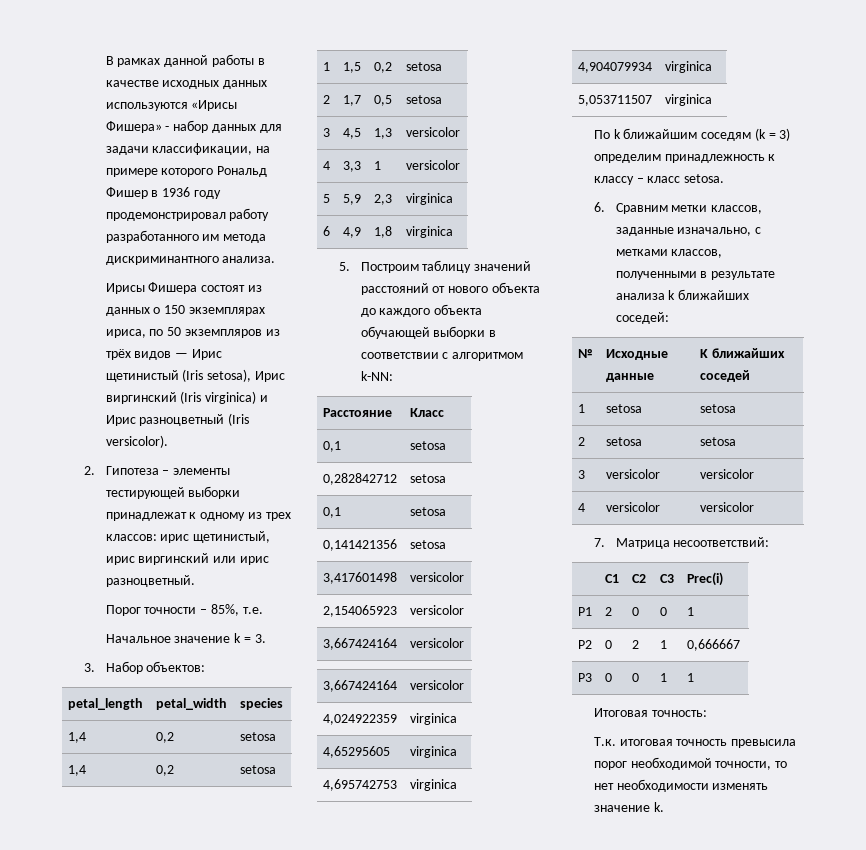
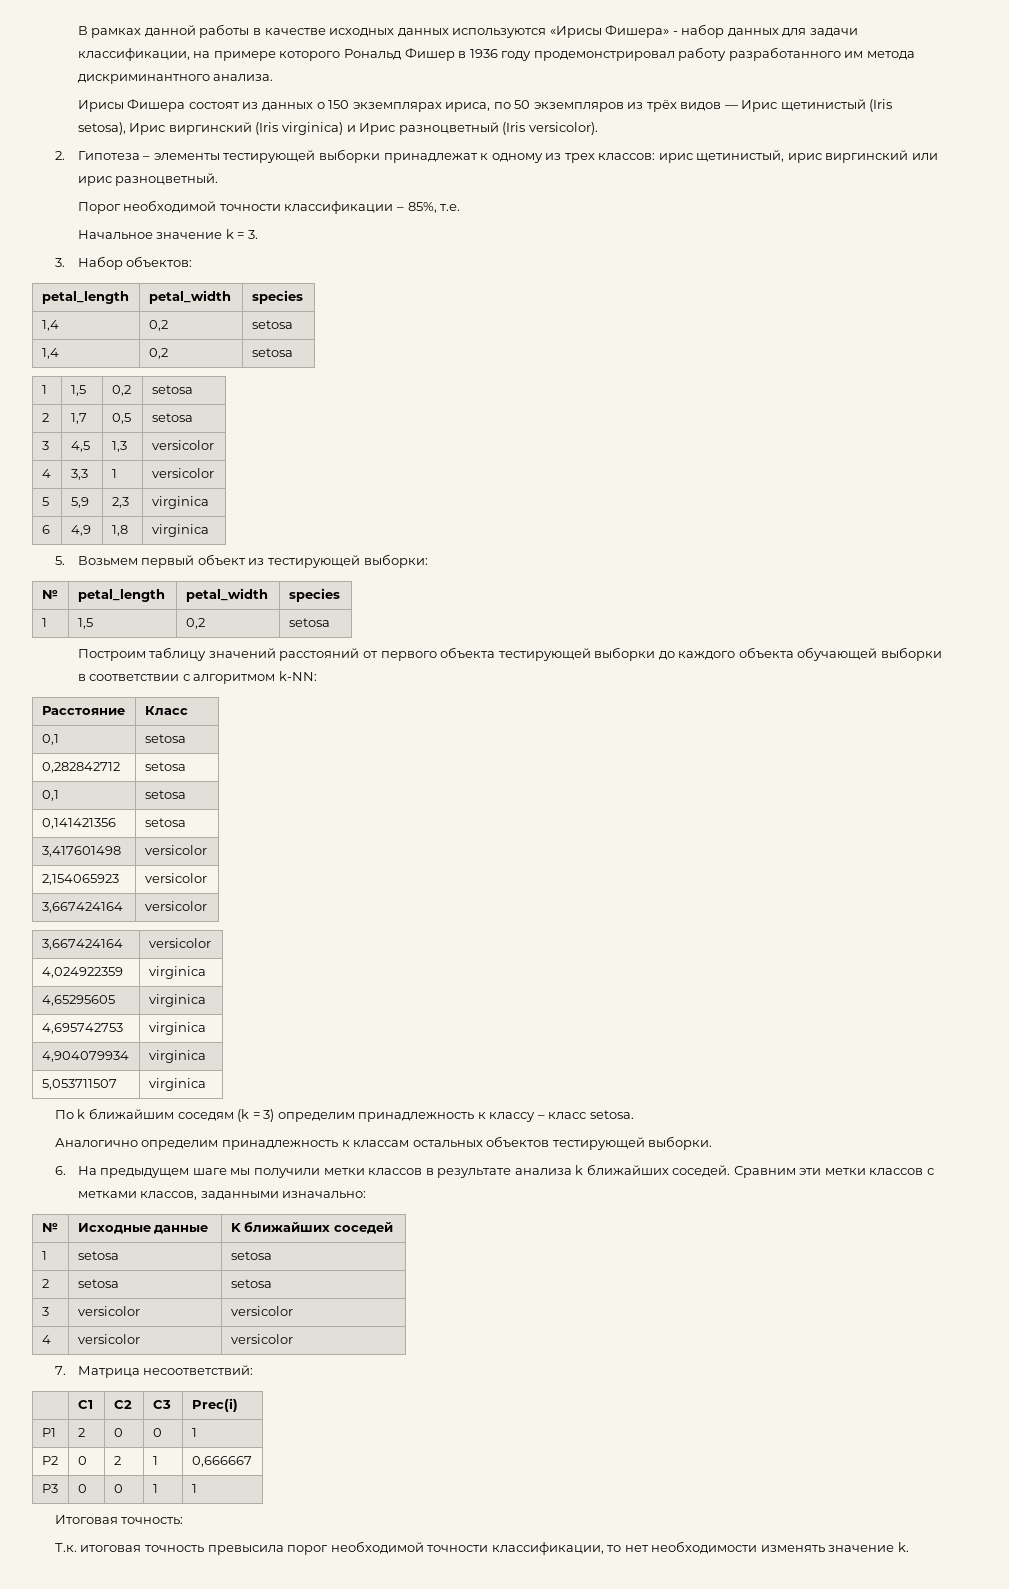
[144,607,197,614] точности -> [123,200,394,214] необходимой точности классификации
(350, 266) none -> [77,554,428,568] [41,590,58,599] [77,589,165,602] [185,588,268,602] [288,588,340,602] [41,618,47,627] [77,618,93,629] [185,618,205,629] [288,618,330,627] Возьмем первый объект из тестирующей выборки: // № | petal_length | petal_width | species // 1 | 1,5 | 0,2 | setosa //
[448,282,540,293] нового объекта -> [380,647,656,661] первого объекта тестирующей выборки
[593,202,763,214] [615,227,762,236] [615,249,723,258] [615,271,697,280] 6. Сравним метки классов, заданные изначально, с метками классов, полученными -> [54,1136,713,1150] [54,1166,423,1178] Аналогично определим принадлежность к классам остальных объектов тестирующей выборки. // 6. На предыдущем шаге мы получили метки классов
[615,312,669,324] соседей: -> [672,1165,934,1178] [77,1191,367,1200] соседей. Сравним эти метки классов с метками классов, заданными изначально:
[715,761,772,770] точности, -> [427,1542,604,1555] точности классификации,

